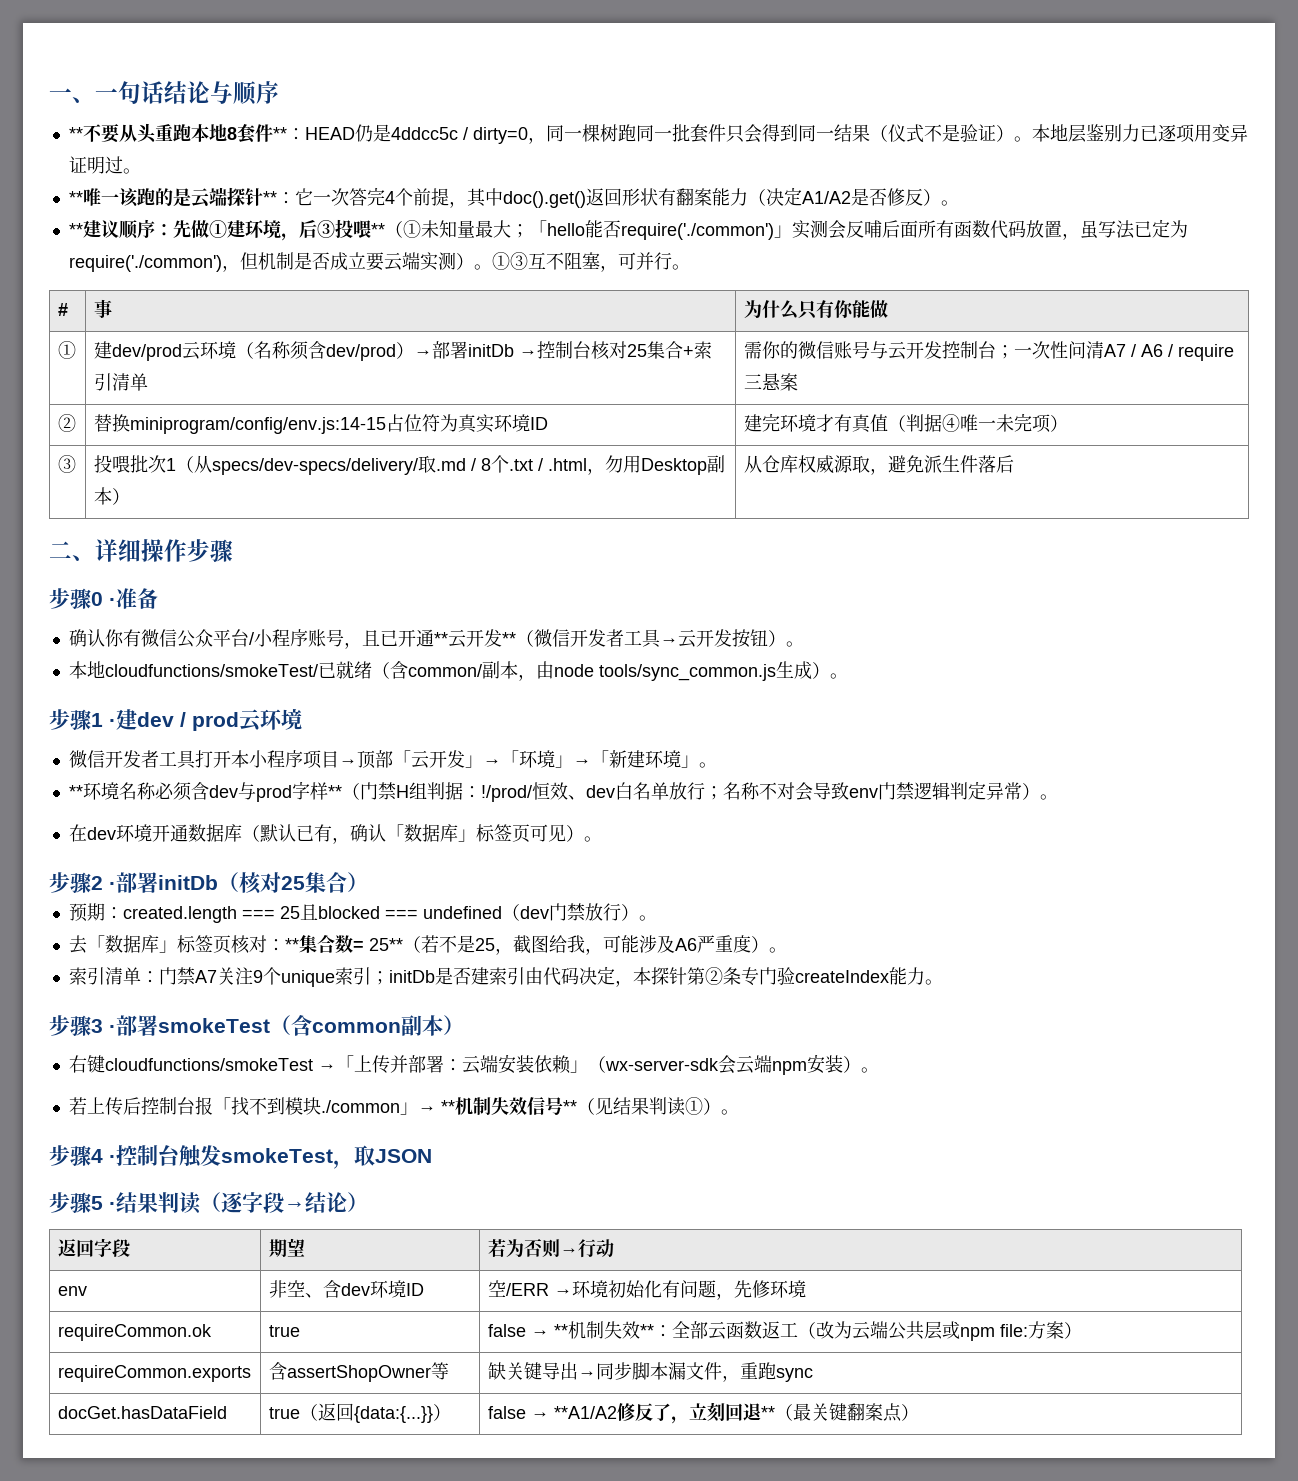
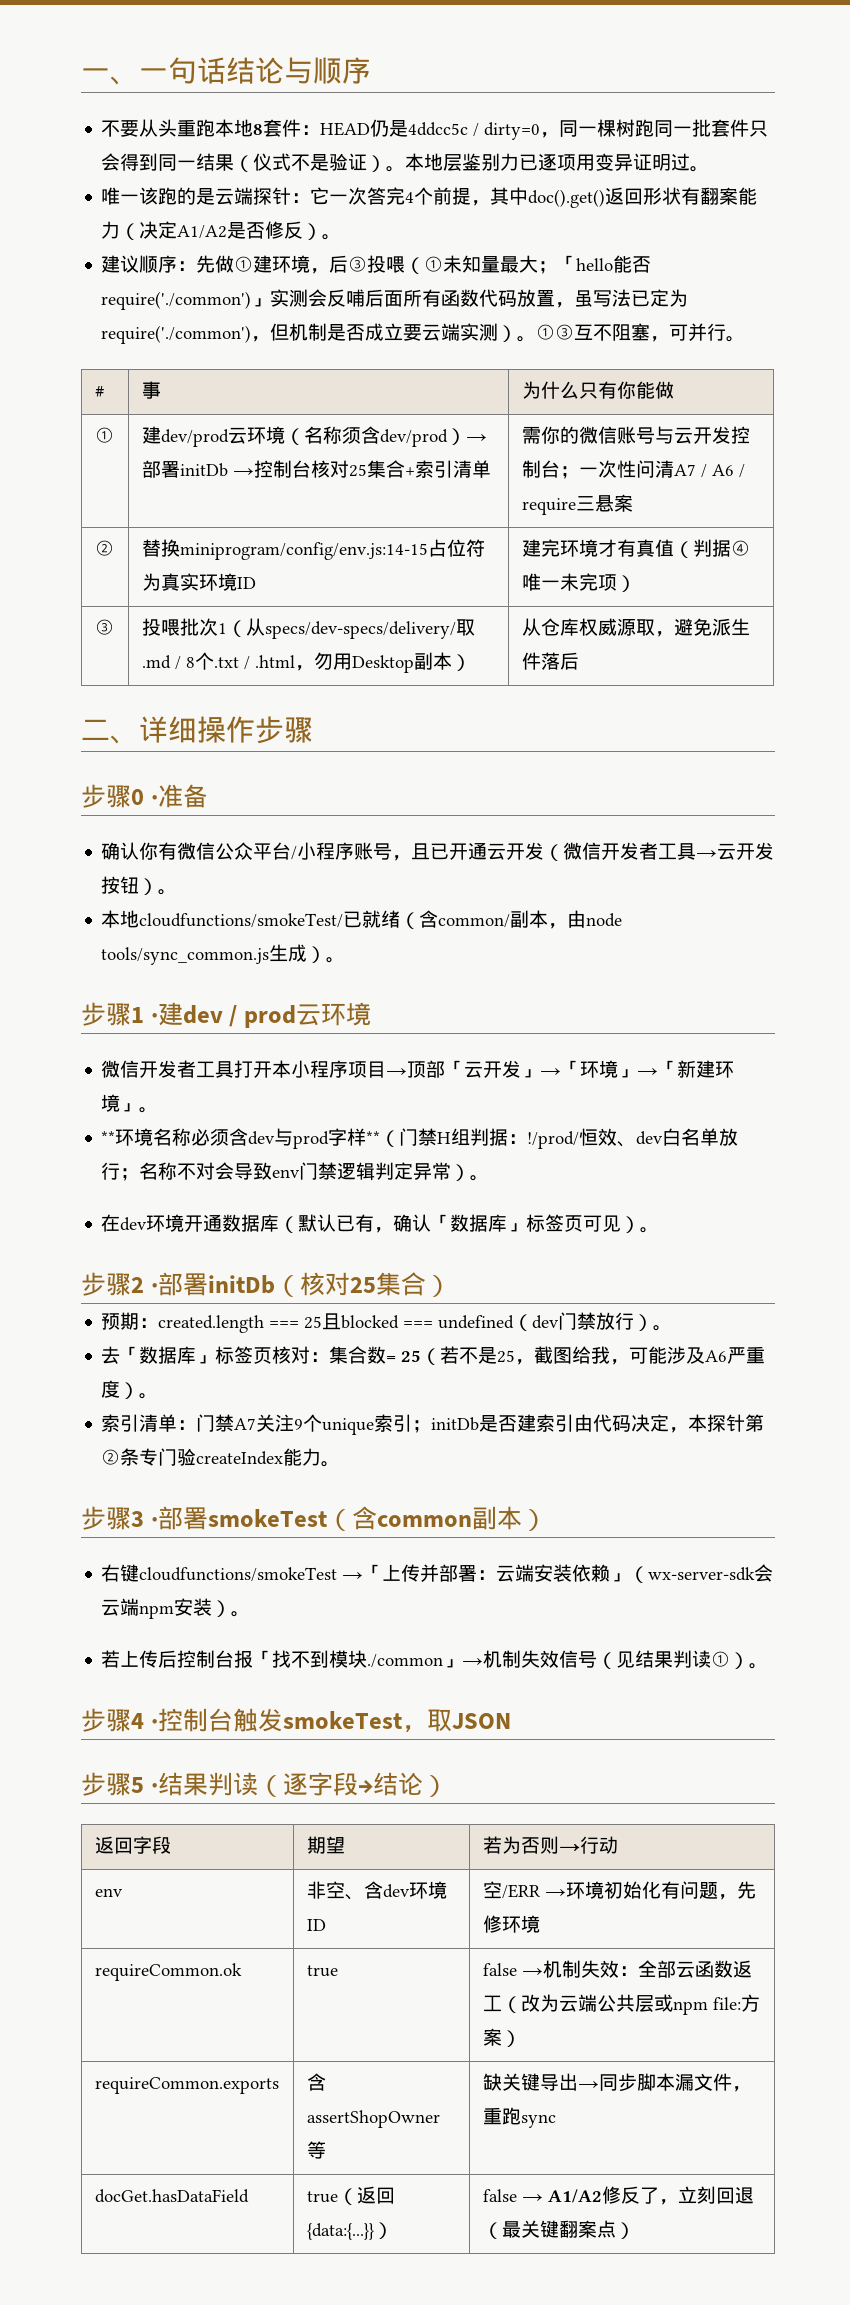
[68,127,83,140] ** -> (371, 70) none
[272,127,287,140] ** -> (302, 128) none
[68,191,83,204] ** -> (710, 169) none
[262,191,277,204] ** -> (292, 196) none
[68,223,83,236] ** -> (342, 237) none
[370,223,385,236] ** -> (406, 264) none
[433,629,516,648] **云开发** -> [487,842,545,860] 云开发
[284,938,299,951] ** -> (330, 1357) none
[368,938,403,951] 25** -> [401,1350,422,1362] 25
[440,1100,455,1113] ** -> (484, 1662) none
[562,1100,577,1113] ** -> (598, 1659) none
[553,1321,654,1339] **机制失效** -> [542,1960,619,1978] 机制失效
[553,1406,617,1419] **A1/A2 -> [547,2189,602,2203] A1/A2
[760,1406,775,1419] ** -> (754, 2195) none

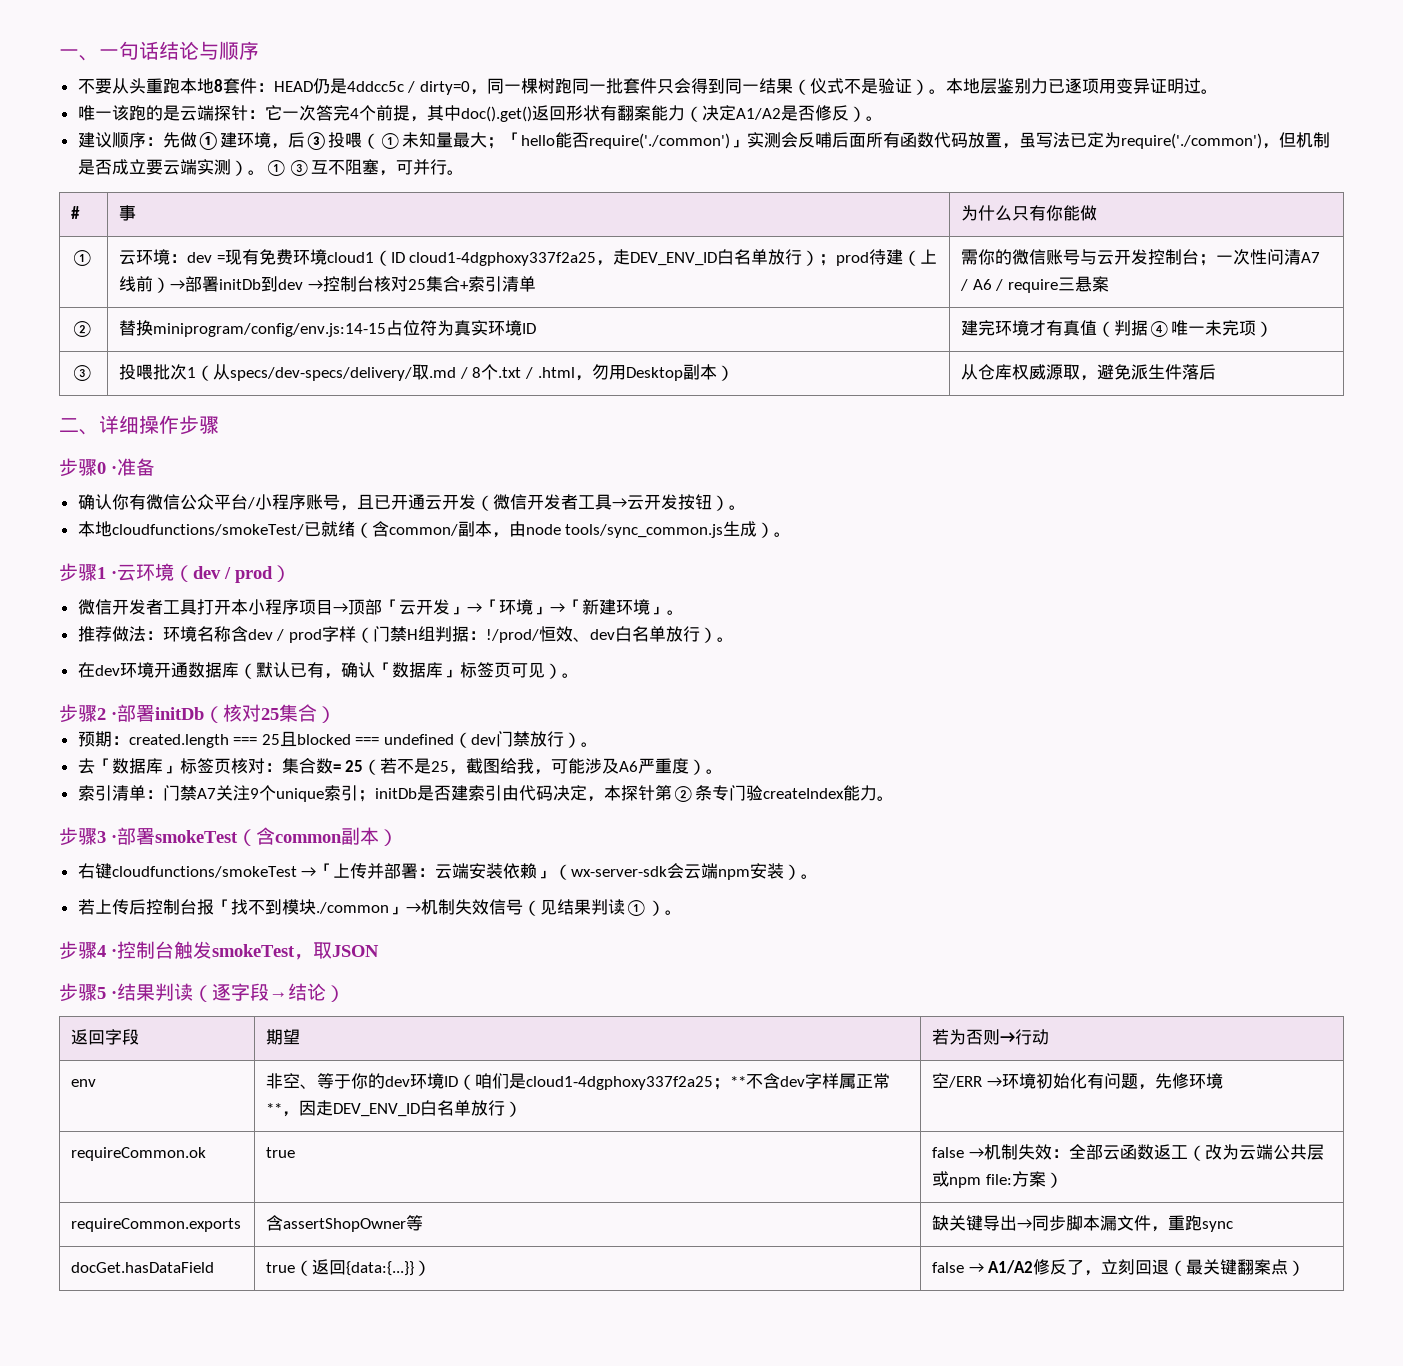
[141,426,448,447] 建dev/prod云环境（名称须含dev/prod -> [119,249,938,266] [119,276,154,292] 云环境：dev =现有免费环境cloud1（ID cloud1-4dgphoxy337f2a25，走DEV_ENV_ID白名单放行）；prod待建（上线前
(228, 470) none -> [261,276,304,292] 到dev
[157,1002,371,1028] 建dev / prod云环境 -> [117,563,291,583] 云环境（dev / prod）
[101,1128,294,1146] **环境名称必须含dev与 -> [77,626,285,642] 推荐做法：环境名称含dev /
[366,1131,381,1144] ** -> (356, 634) none
[120,1162,452,1181] ；名称不对会导致env门禁逻辑判定异常 -> (700, 634) none
[363,1881,383,1899] 含 -> [317,1073,386,1089] 等于你的
(326, 1925) none -> [458,1073,891,1090] [266,1100,523,1117] （咱们是cloud1-4dgphoxy337f2a25；**不含dev字样属正常**，因走DEV_ENV_ID白名单放行）

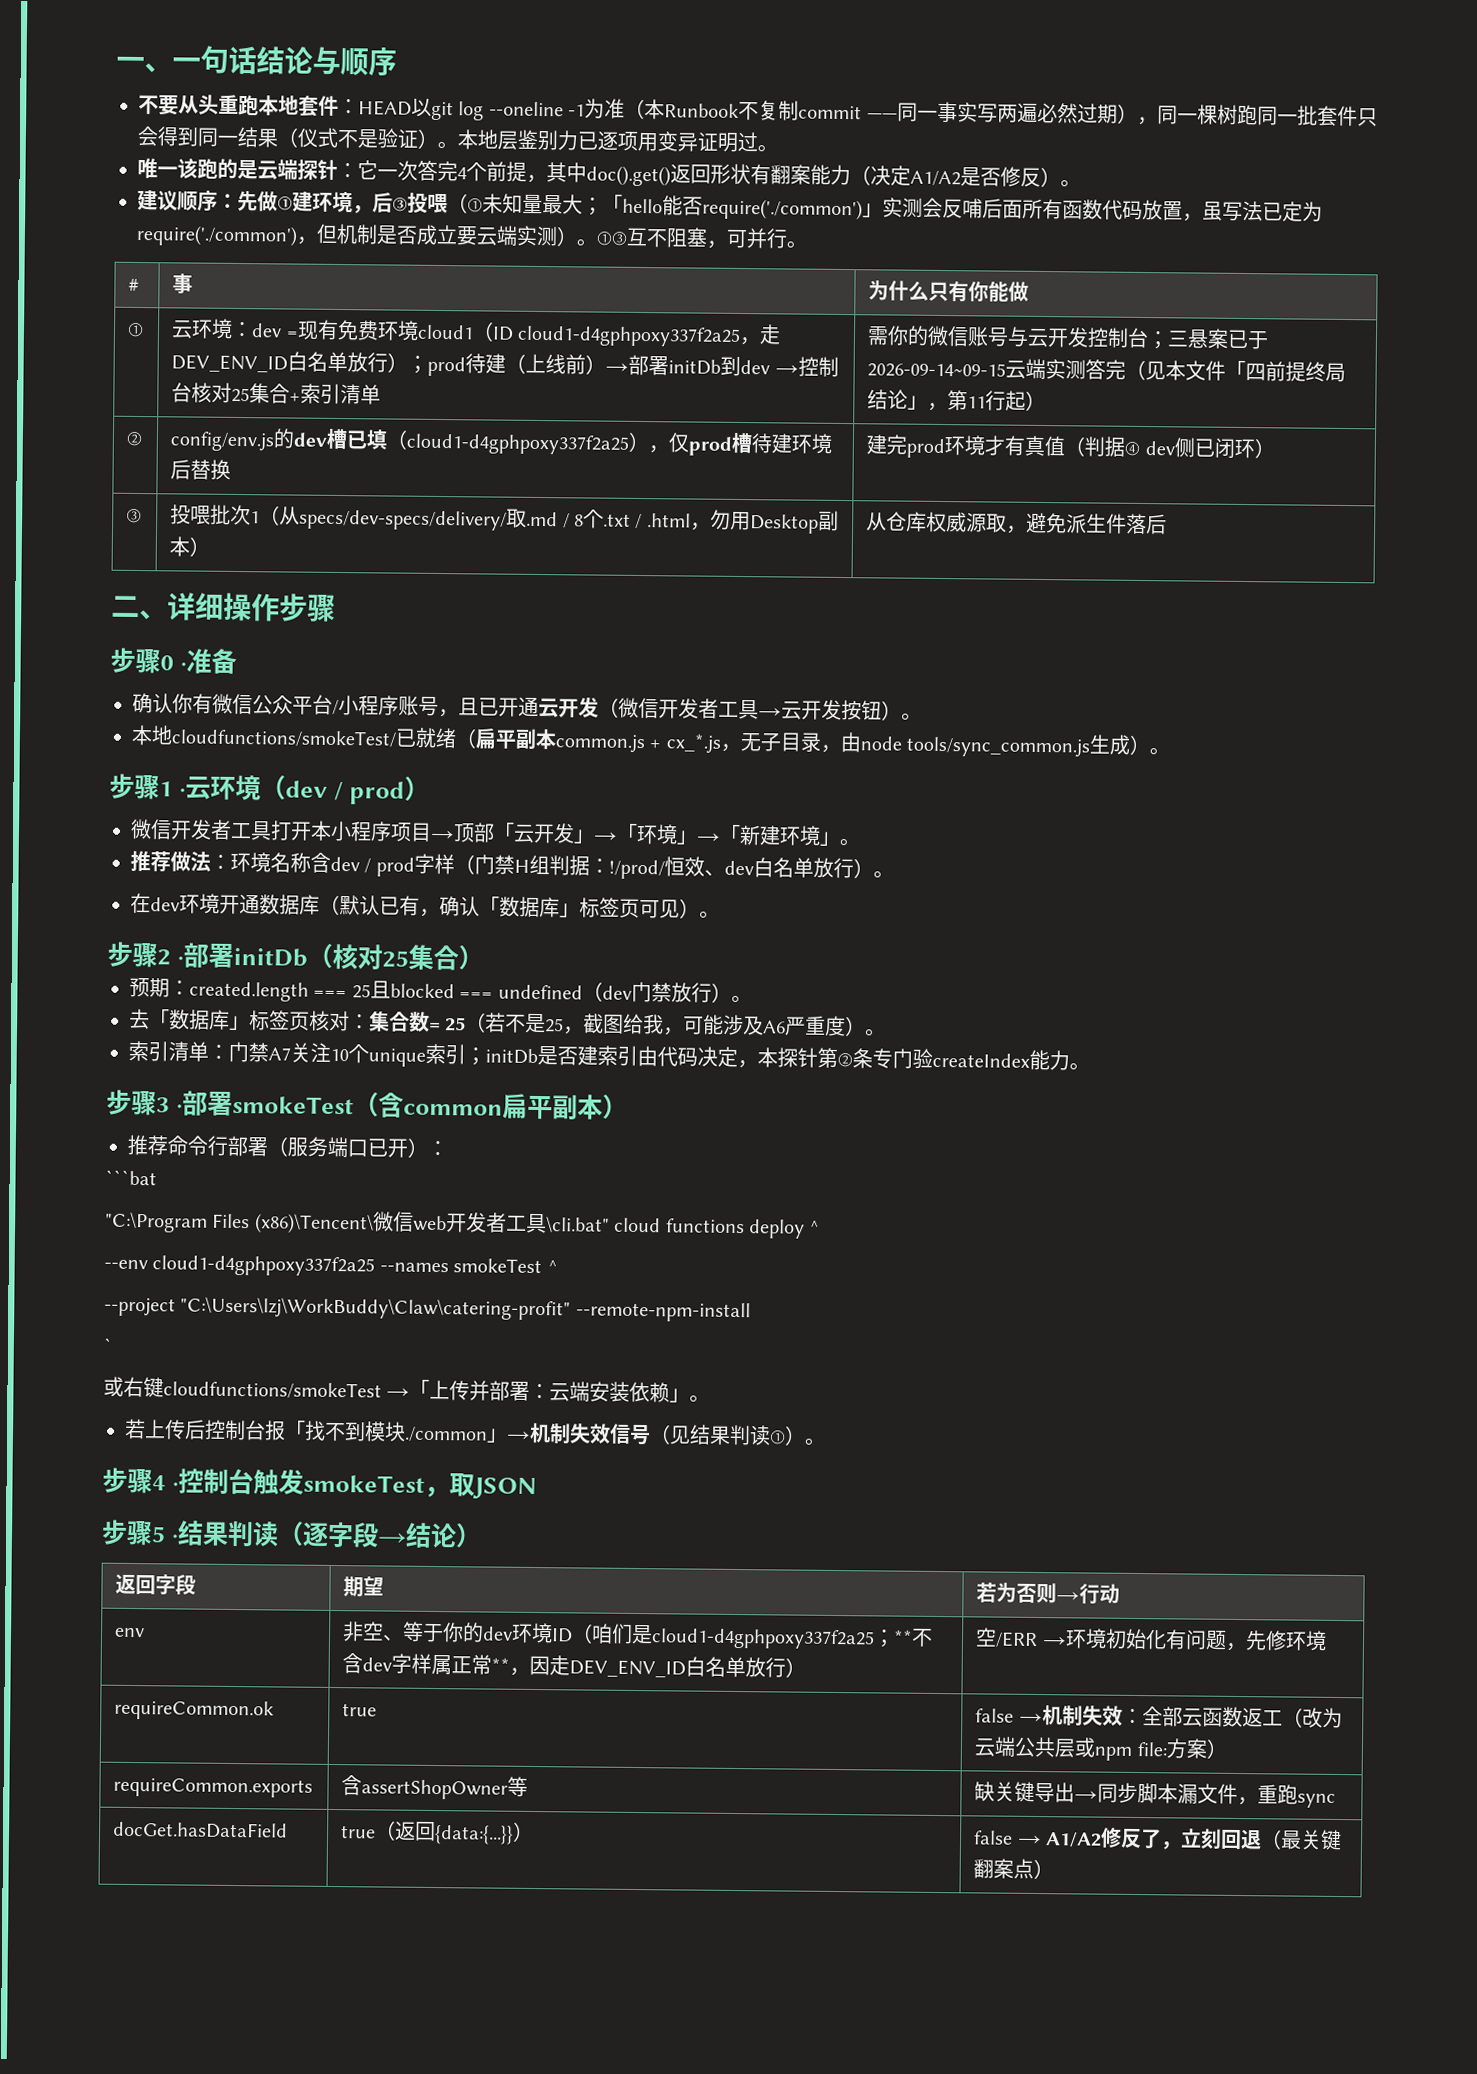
[213,79,223,92] 8 -> (299, 105) none
[312,78,470,95] 仍是4ddcc5c / dirty=0 -> [411,98,1138,124] 以git log --oneline -1为准（本Runbook不复制commit ——同一事实写两遍必然过期）
[409,252,597,266] cloud1-4dgphoxy337f2a25 -> [516,325,741,347] cloud1-d4gphpoxy337f2a25
[1216,249,1321,265] [960,276,1110,293] [71,321,95,337] [119,320,537,337] 一次性问清A7 / A6 / require三悬案 // ② | 替换miniprogram/config/env.js:14-15占位符为真实环境ID -> [1167,328,1270,350] [867,358,1347,383] [867,389,1047,412] [126,431,143,447] [170,428,834,456] [170,459,232,480] 三悬案已于2026-09-14~09-15云端实测答完（见本文件「四前提终局结论」，第11行起） // ② | config/env.js的dev槽已填（cloud1-d4gphpoxy337f2a25），仅prod槽待建环境后替换
(996, 328) none -> [906,438,946,459] prod
[1171,320,1257,336] 唯一未完项 -> [1144,437,1255,459] dev侧已闭环
[371,521,492,537] 含common/副本 -> [475,728,822,754] 扁平副本common.js + cx_*.js，无子目录
[249,788,259,799] 9 -> [330,1048,349,1062] 10
(342, 838) none -> [501,1093,553,1120] 扁平
(398, 837) none -> [127,1134,448,1158] [105,1169,157,1186] [105,1211,821,1239] [104,1255,558,1277] [104,1296,751,1323] [103,1337,112,1353] [103,1376,124,1397] 推荐命令行部署（服务端口已开）： // ```bat // "C:\Program Files (x86)\Tencent\微信web开发者工具\cli.bat" cloud functions deploy ^ // --env cloud1-d4gphpoxy337f2a25 --names smokeTest ^ // --project "C:\Users\lzj\WorkBuddy\Claw\catering-profit" --remote-npm-install // ` // 或
[554,863,802,880] （wx-server-sdk会云端npm安装） -> (691, 1395) none
[526,1076,714,1090] cloud1-4dgphoxy337f2a25 -> [651,1628,876,1650] cloud1-d4gphpoxy337f2a25

